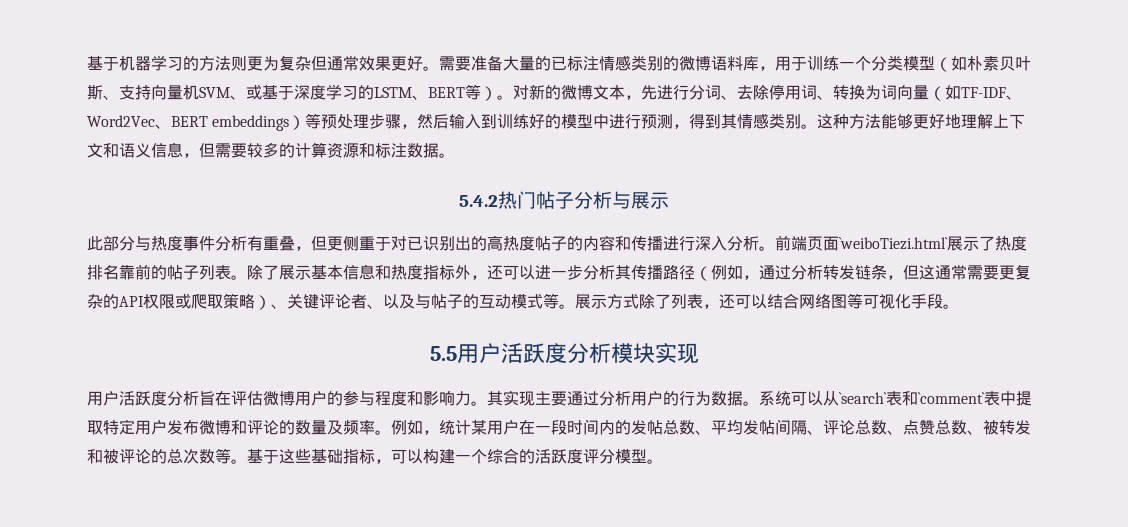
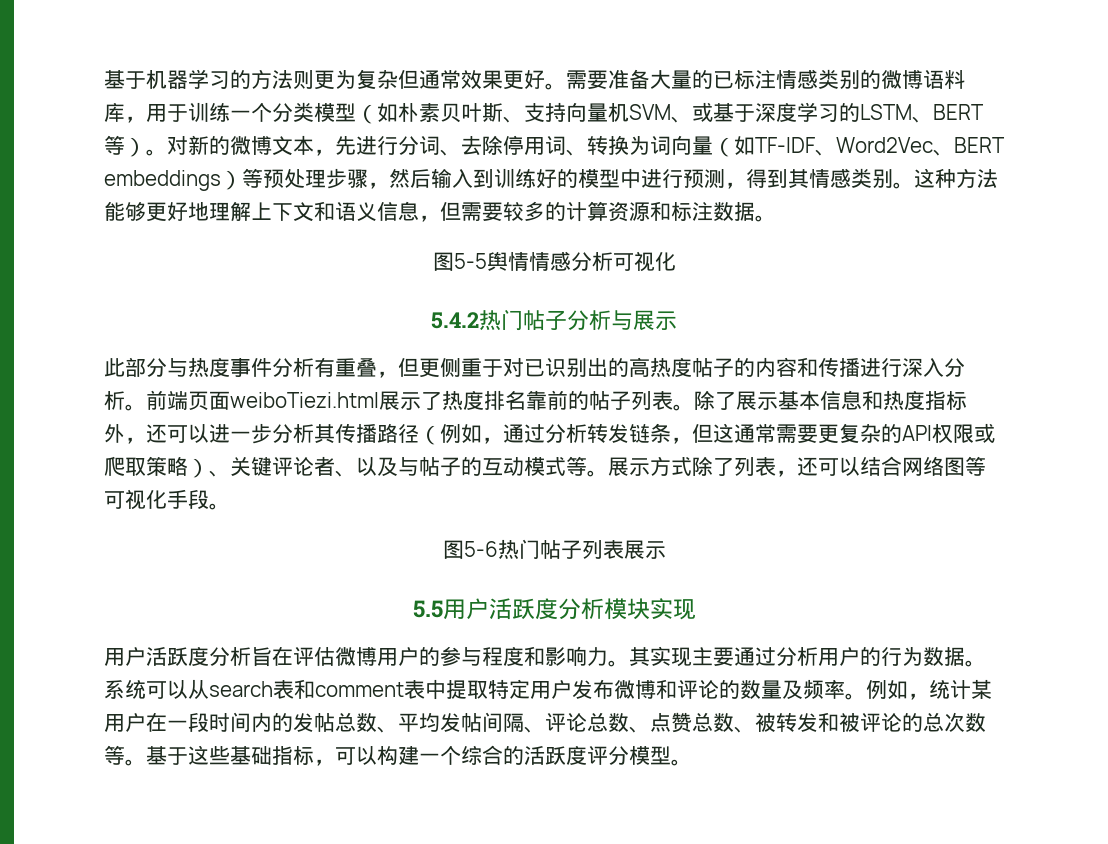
(455, 155) none -> [432,251,676,272] // 图5-5舆情情感分析可视化
[839,237,948,250] `weiboTiezi.html` -> [230,392,379,408] weiboTiezi.html
(959, 306) none -> [442,539,666,559] // 图5-6热门帖子列表展示
[839,391,985,406] `search`表和`comment` -> [209,679,404,699] search表和comment

